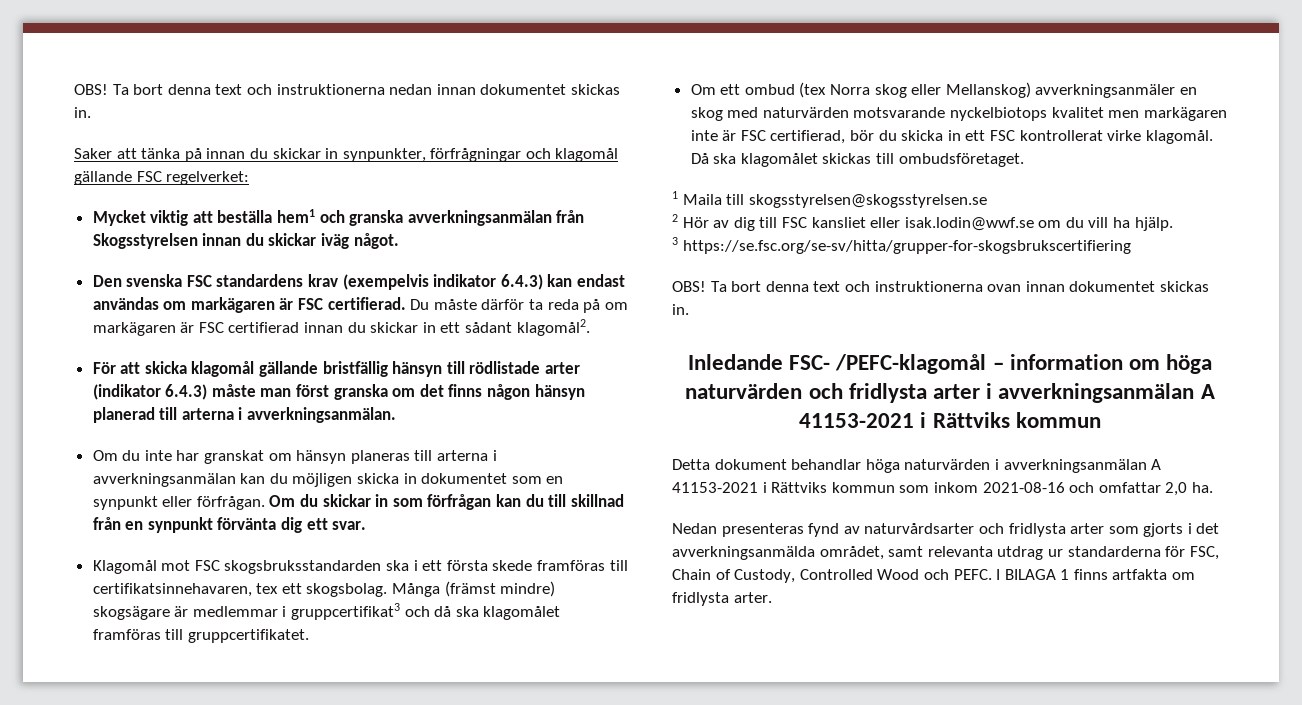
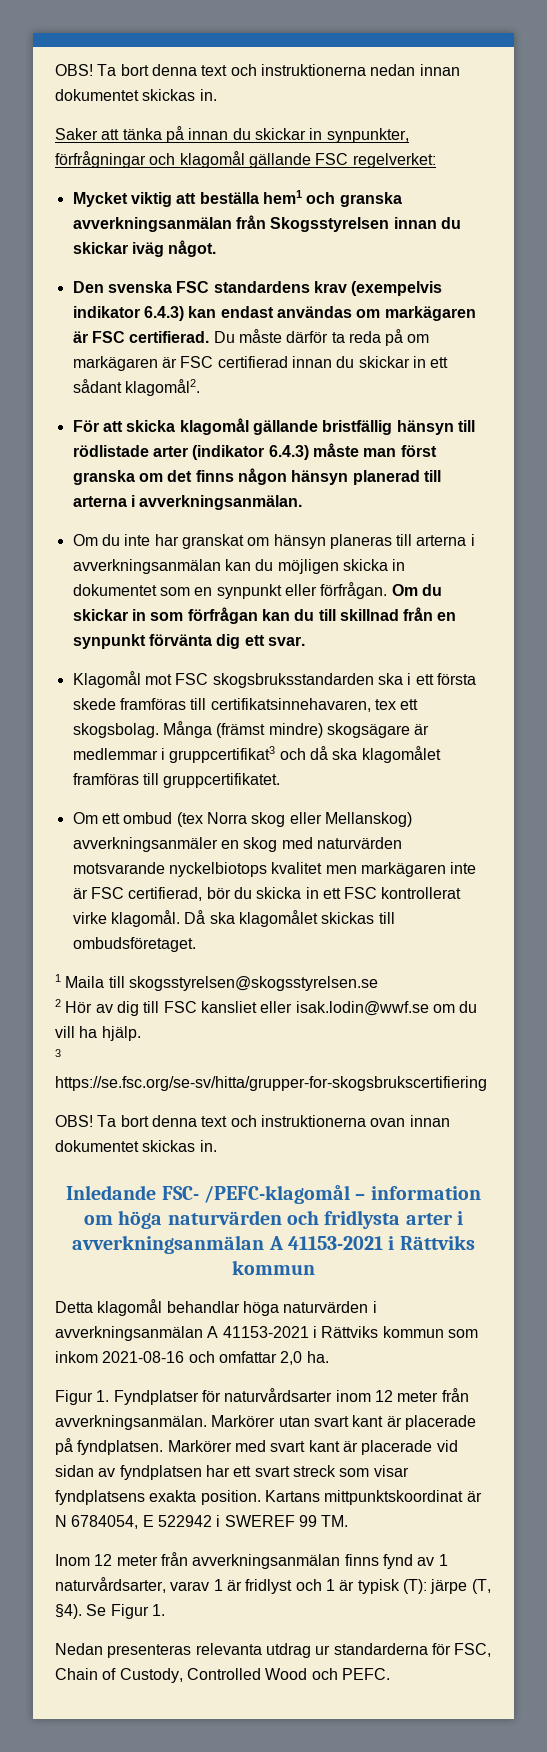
[714,459,787,470] dokument -> [97,1299,163,1316] klagomål
[672,523,1220,537] [672,546,924,560] Nedan presenteras fynd av naturvårdsarter och fridlysta arter som gjorts i det avverkningsanmälda området, samt -> [55,1388,469,1405] [55,1415,476,1430] [55,1438,458,1455] [55,1465,409,1480] [55,1490,482,1505] [55,1515,349,1529] [55,1552,448,1569] [55,1577,491,1594] [55,1604,165,1619] [55,1643,192,1658] Figur 1. Fyndplatser för naturvårdsarter inom 12 meter från avverkningsanmälan. Markörer utan svart kant är placerade på fyndplatsen. Markörer med svart kant är placerade vid sidan av fyndplatsen har ett svart streck som visar fyndplatsens exakta position. Kartans mittpunktskoordinat är N 6784054, E 522942 i SWEREF 99 TM. // Inom 12 meter från avverkningsanmälan finns fynd av 1 naturvårdsarter, varav 1 är fridlyst och 1 är typisk (T): järpe (T, §4). Se Figur 1. // Nedan presenteras
[996,569,1196,580] [672,592,772,606] I BILAGA 1 finns artfakta om fridlysta arter. -> (390, 1674) none

